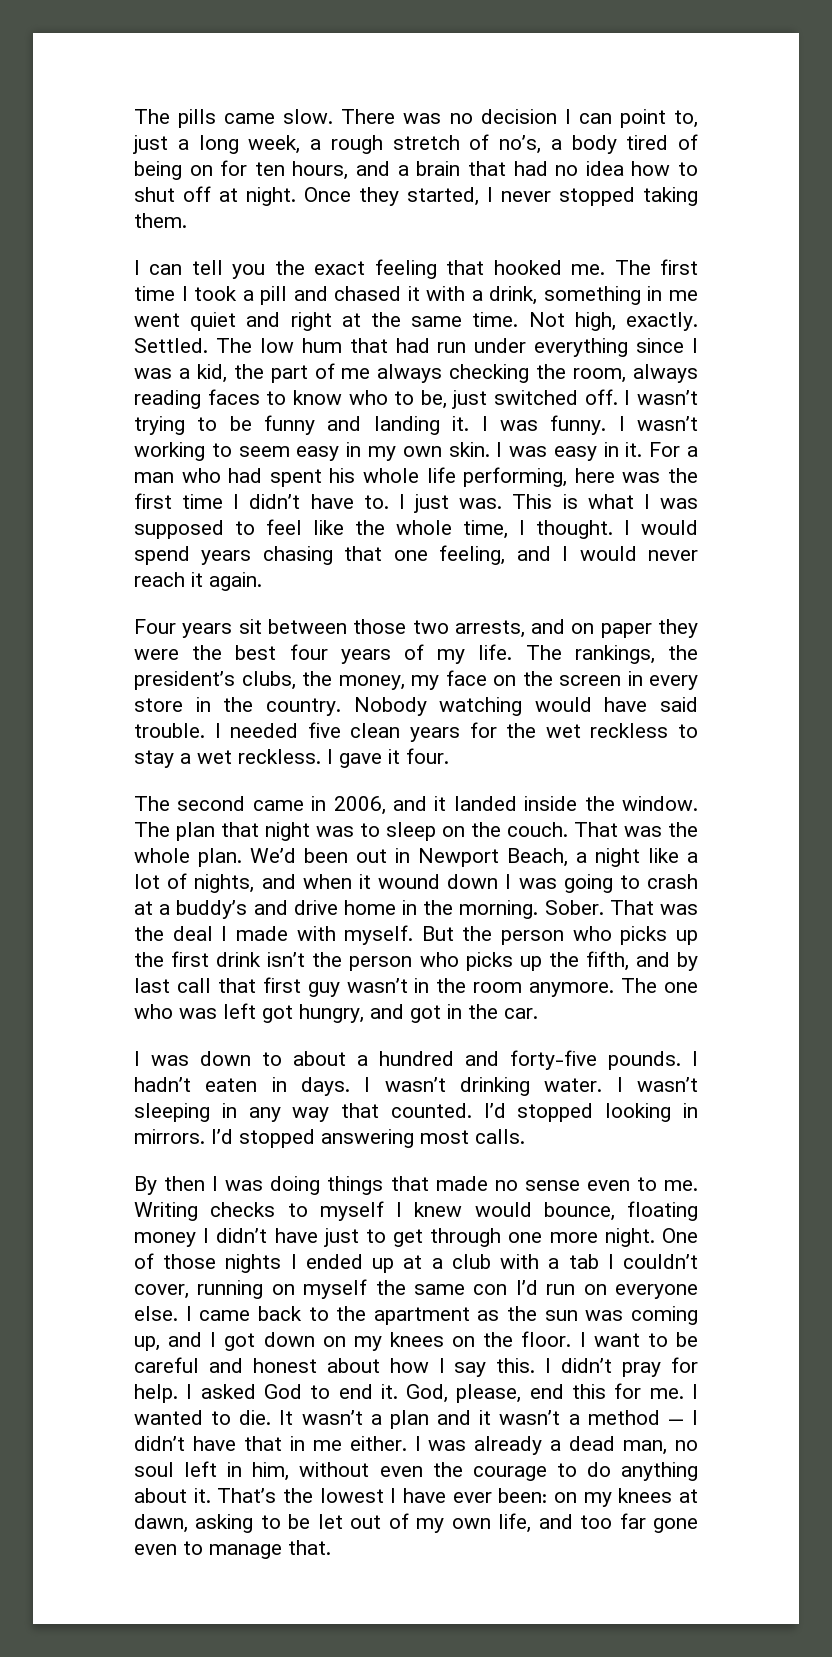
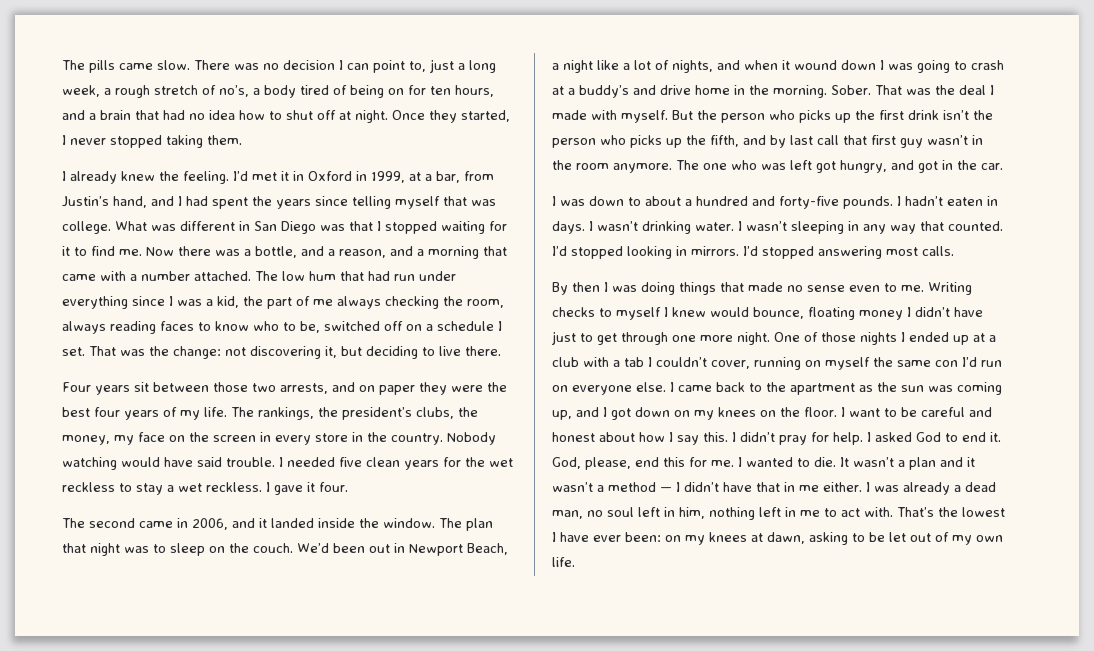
[149,259,698,279] [134,286,698,305] [134,312,698,331] [134,338,208,353] can tell you the exact feeling that hooked me. The first time I took a pill and chased it with a drink, something in me went quiet and right at the same time. Not high, exactly. Settled. -> [70,171,494,184] [62,196,496,209] [62,221,507,234] [62,246,507,259] [62,271,251,281] already knew the feeling. I’d met it in Oxford in 1999, at a bar, from Justin’s hand, and I had spent the years since telling myself that was college. What was different in San Diego was that I stopped waiting for it to find me. Now there was a bottle, and a reason, and a morning that came with a number attached.
[452,389,698,409] [134,415,699,435] [134,442,698,461] [134,467,699,487] [134,493,698,513] [134,519,698,539] [134,545,698,565] [134,572,262,591] just switched off. I wasn’t trying to be funny and landing it. I was funny. I wasn’t working to seem easy in my own skin. I was easy in it. For a man who had spent his whole life performing, here was the first time I didn’t have to. I just was. This is what I was supposed to feel like the whole time, I thought. I would spend years chasing that one feeling, and I would never reach it again. -> [324,321,502,331] [62,346,501,359] switched off on a schedule I set. That was the change: not discovering it, but deciding to live there.
[574,822,698,837] [134,848,242,867] That was the whole plan. -> (293, 548) none
[299,1462,699,1481] [134,1488,211,1503] without even the courage to do anything about it. -> [709,507,893,520] nothing left in me to act with.
[498,1513,698,1533] [134,1540,331,1559] life, and too far gone even to manage that. -> [552,557,575,567] life.

